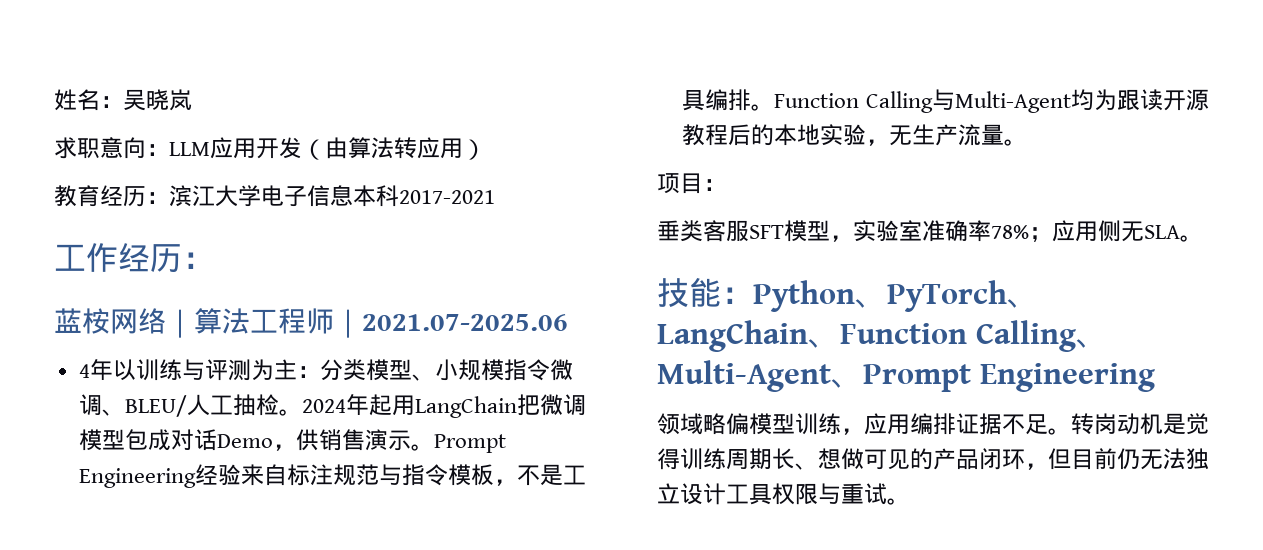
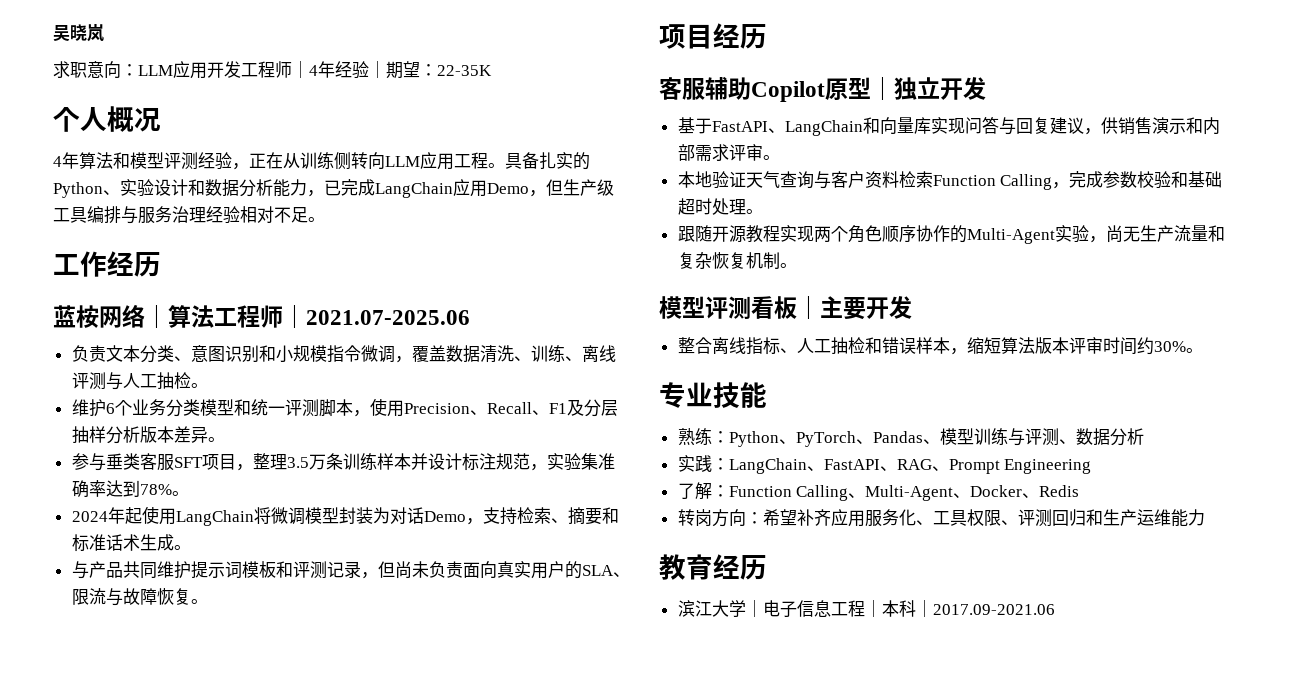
[54,89,123,111] 姓名： -> (53, 33) none
[302,137,486,160] [54,185,495,207] （由算法转应用） // 教育经历：滨江大学电子信息本科2017-2021 -> [241,61,492,79] [53,106,161,132] [53,152,590,170] [53,179,614,198] [53,206,325,224] 工程师｜4年经验｜期望：22-35K // 个人概况 // 4年算法和模型评测经验，正在从训练侧转向LLM应用工程。具备扎实的Python、实验设计和数据分析能力，已完成LangChain应用Demo，但生产级工具编排与服务治理经验相对不足。
[182,252,214,269] ： -> (161, 264) none
[78,359,573,381] [78,394,540,418] 4年以训练与评测为主：分类模型、小规模指令微调、BLEU/人工抽检。2024年起用LangChain把 -> [71,345,616,363] [71,372,208,390] [71,398,618,417] [71,426,225,444] [71,453,615,471] [71,480,189,498] [71,506,271,526] 负责文本分类、意图识别和小规模指令微调，覆盖数据清洗、训练、离线评测与人工抽检。 // 维护6个业务分类模型和统一评测脚本，使用Precision、Recall、F1及分层抽样分析版本差异。 // 参与垂类客服SFT项目，整理3.5万条训练样本并设计标注规范，实验集准确率达到78%。 // 2024年起使用LangChain将
[124,429,171,451] 包成 -> [338,507,390,524] 封装为
[295,429,506,453] [78,464,586,488] [681,89,1209,113] [681,124,1027,146] [657,173,726,194] [657,220,1203,242] 供销售演示。Prompt Engineering经验来自标注规范与指令模板，不是工具编排。Function Calling与Multi-Agent均为跟读开源教程后的本地实验，无生产流量。 // 项目： // 垂类客服SFT模型，实验室准确率78%；应用侧无SLA。 // -> [482,507,619,525] [71,534,191,552] [71,561,630,579] [71,588,208,606] [659,23,767,49] [659,76,986,102] [677,116,1220,136] [677,144,780,161] [677,171,1223,190] [677,198,763,215] [677,225,1225,244] [677,252,797,269] [659,296,912,320] [677,337,1203,355] [659,382,713,408] 支持检索、摘要和标准话术生成。 // 与产品共同维护提示词模板和评测记录，但尚未负责面向真实用户的SLA、限流与故障恢复。 // 项目经历 // 客服辅助Copilot原型｜独立开发 // 基于FastAPI、LangChain和向量库实现问答与回复建议，供销售演示和内部需求评审。 // 本地验证天气查询与客户资料检索Function Calling，完成参数校验和基础超时处理。 // 跟随开源教程实现两个角色顺序协作的Multi-Agent实验，尚无生产流量和复杂恢复机制。 // 模型评测看板｜主要开发 // 整合离线指标、人工抽检和错误样本，缩短算法版本评审时间约30%。 // 专业
(721, 292) none -> [677,428,712,446] // 熟练
[657,320,1108,352] [657,360,1155,392] [657,413,1209,435] [657,448,1209,470] [657,483,910,505] LangChain、Function Calling、Multi-Agent、Prompt Engineering // 领域略偏模型训练，应用编排证据不足。转岗动机是觉得训练周期长、想做可见的产品闭环，但目前仍无法独立设计工具权限与重试。 -> [872,428,1144,446] [677,455,1092,474] [677,482,1080,501] [677,509,1205,527] [659,554,767,580] [677,600,1055,618] Pandas、模型训练与评测、数据分析 // 实践：LangChain、FastAPI、RAG、Prompt Engineering // 了解：Function Calling、Multi-Agent、Docker、Redis // 转岗方向：希望补齐应用服务化、工具权限、评测回归和生产运维能力 // 教育经历 // 滨江大学｜电子信息工程｜本科｜2017.09-2021.06

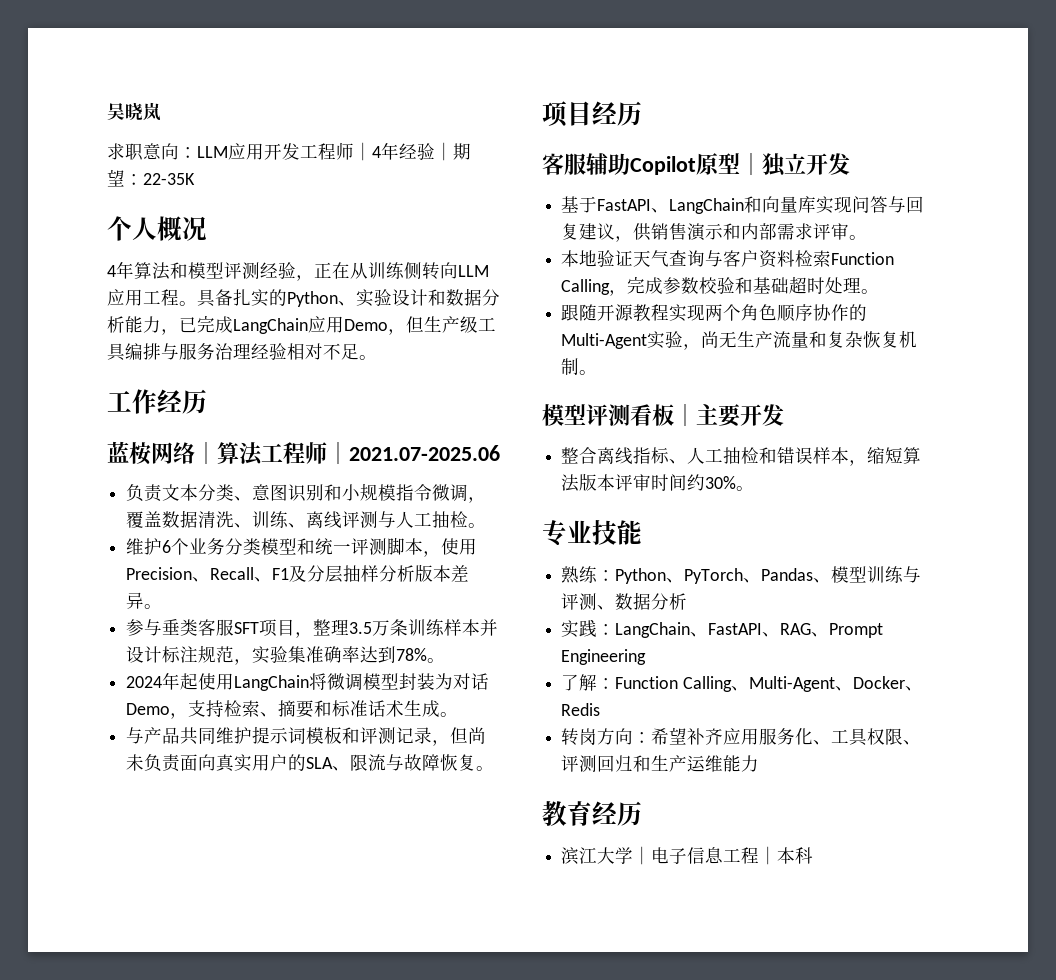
[915,600,1055,617] ｜2017.09-2021.06 -> (814, 855) none

